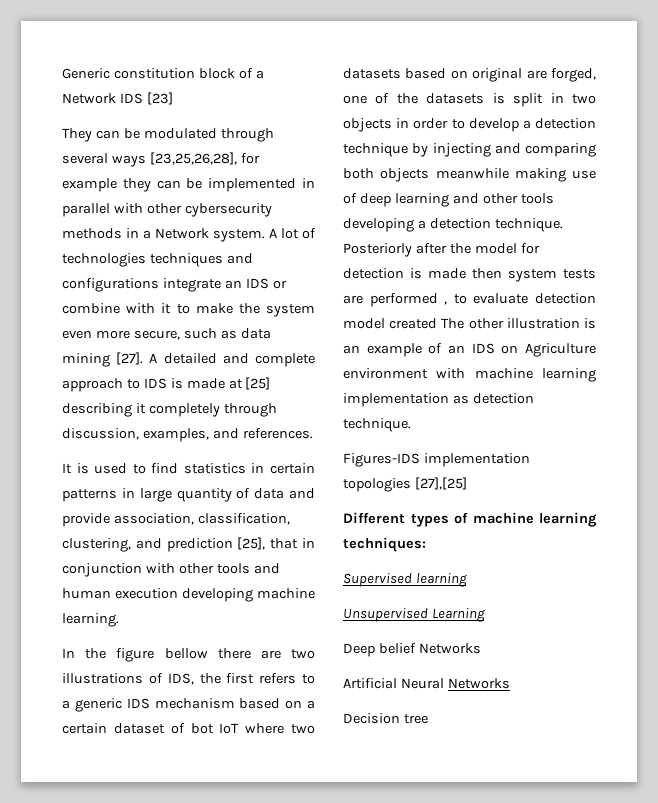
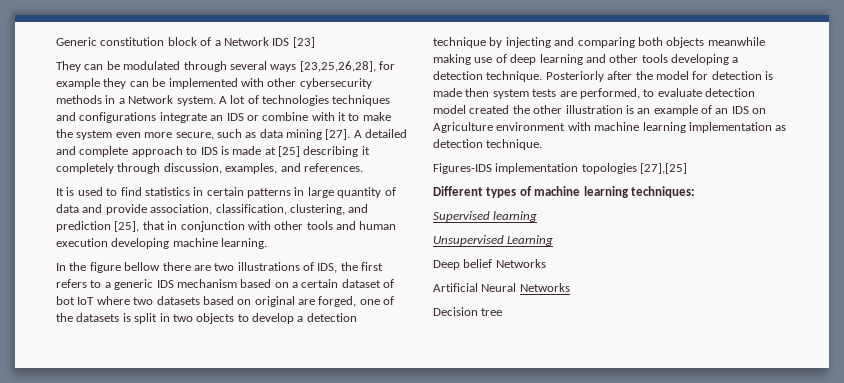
[302,178,315,188] [62,203,110,217] in parallel -> (238, 83) none
[396,118,449,129] in order -> (235, 318) none
[369,293,448,307] performed , -> [579,88,640,99] performed,
[441,318,465,329] The -> [512,105,530,114] the

